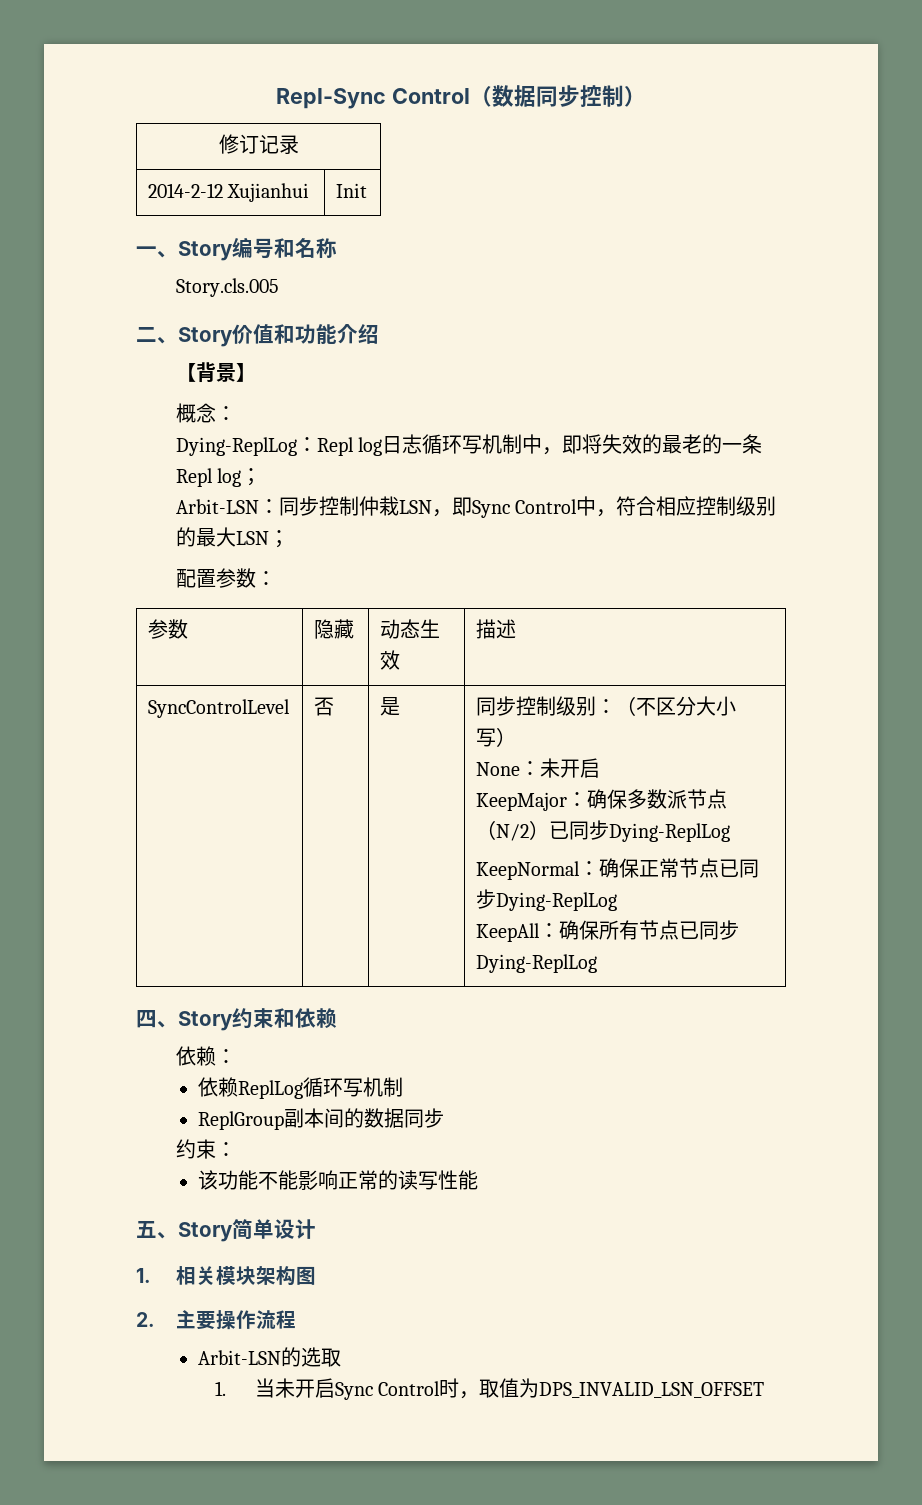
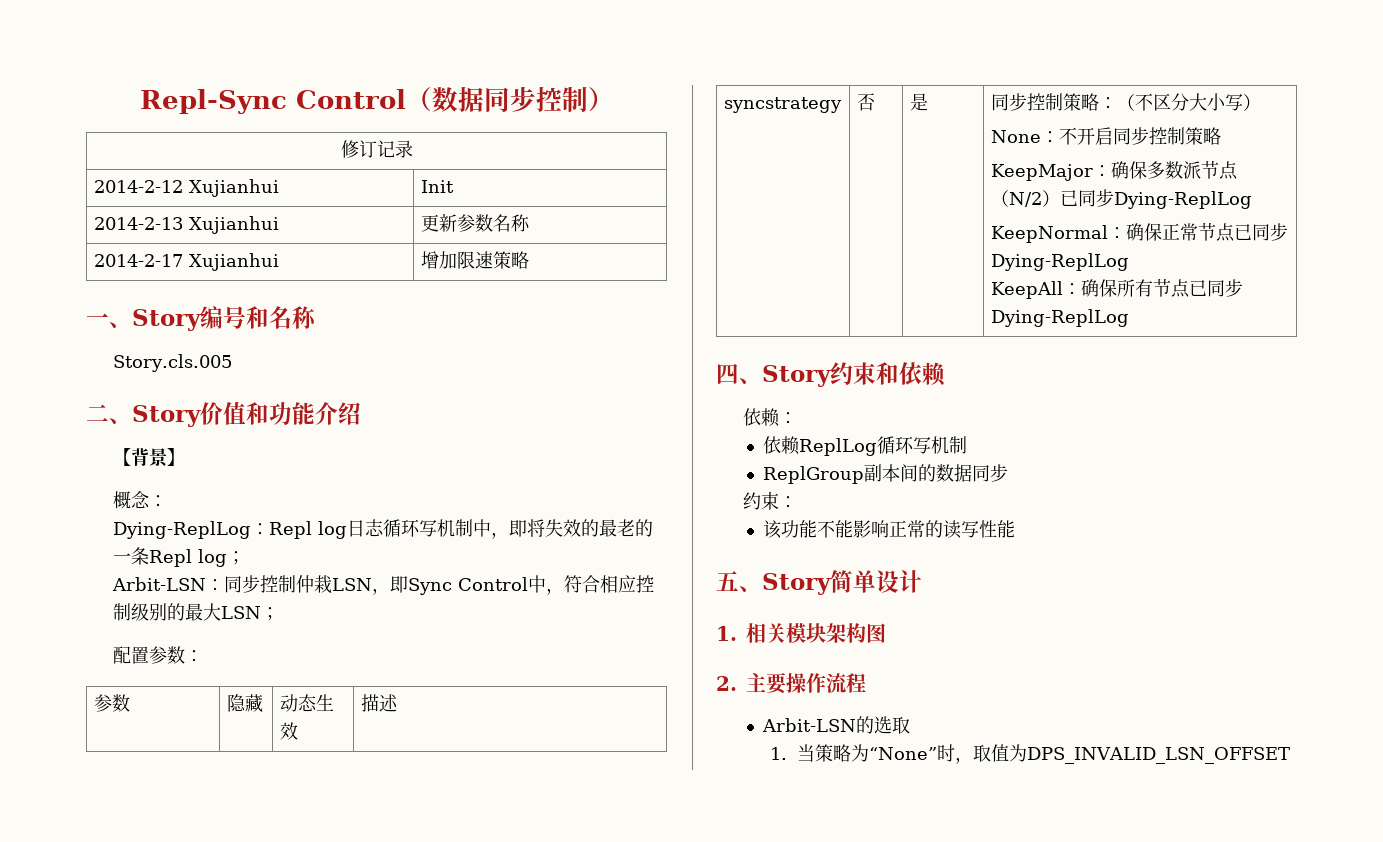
(368, 190) none -> [93,216,279,234] [420,214,530,232] [93,253,279,271] [420,251,529,269] // 2014-2-13 Xujianhui | 更新参数名称 // 2014-2-17 Xujianhui | 增加限速策略
[148,699,291,718] SyncControlLevel -> [723,97,842,113] syncstrategy
[556,696,597,716] 级别 -> [1062,93,1099,111] 策略
[540,758,601,778] 未开启 -> [1058,127,1221,145] 不开启同步控制策略
[274,1378,441,1400] 未开启Sync Control -> [815,744,938,762] 策略为“None”

